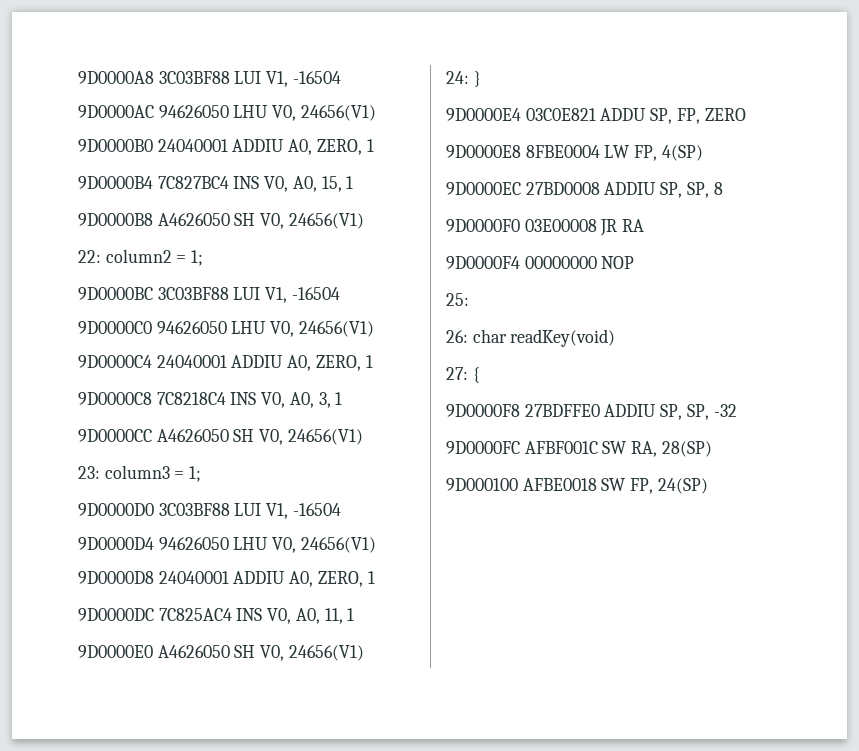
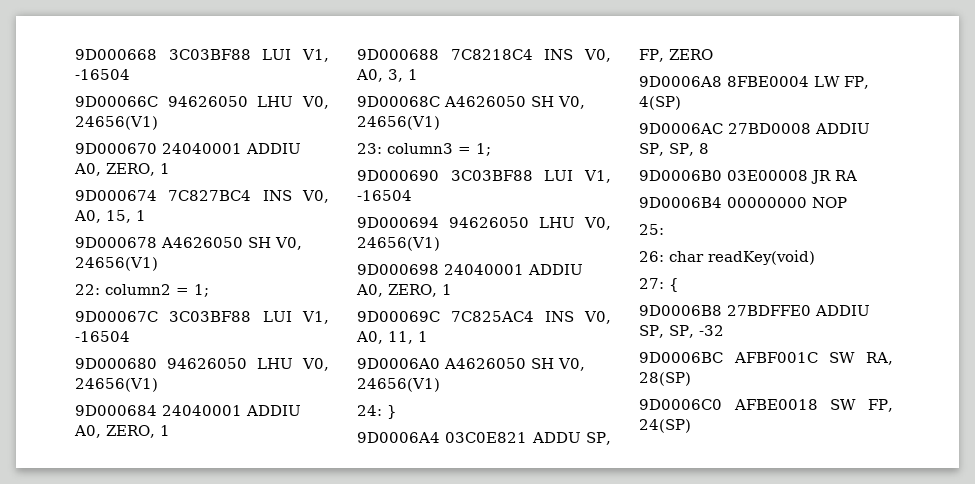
[78,71,341,87] [78,105,376,121] [78,139,374,155] [78,176,153,189] 9D0000A8 3C03BF88 LUI V1, -16504 // 9D0000AC 94626050 LHU V0, 24656(V1) // 9D0000B0 24040001 ADDIU A0, ZERO, 1 // 9D0000B4 -> [75,49,329,62] [75,69,130,80] [75,96,329,109] [75,116,158,130] [75,143,301,154] [74,163,170,176] [75,190,157,201] 9D000668 3C03BF88 LUI V1, -16504 // 9D00066C 94626050 LHU V0, 24656(V1) // 9D000670 24040001 ADDIU A0, ZERO, 1 // 9D000674
[78,213,153,226] 9D0000B8 -> [75,237,157,248] 9D000678
[78,287,340,303] [78,321,374,337] [78,355,373,371] [78,392,152,405] 9D0000BC 3C03BF88 LUI V1, -16504 // 9D0000C0 94626050 LHU V0, 24656(V1) // 9D0000C4 24040001 ADDIU A0, ZERO, 1 // 9D0000C8 -> [75,311,329,324] [75,331,130,342] [75,358,329,371] [75,378,158,392] [75,405,301,416] [74,425,170,438] [357,49,439,60] 9D00067C 3C03BF88 LUI V1, -16504 // 9D000680 94626050 LHU V0, 24656(V1) // 9D000684 24040001 ADDIU A0, ZERO, 1 // 9D000688
[78,429,152,442] 9D0000CC -> [357,96,440,107] 9D00068C
[78,503,341,519] [78,537,376,553] [78,571,375,587] [78,608,154,621] 9D0000D0 3C03BF88 LUI V1, -16504 // 9D0000D4 94626050 LHU V0, 24656(V1) // 9D0000D8 24040001 ADDIU A0, ZERO, 1 // 9D0000DC -> [357,170,611,183] [357,190,412,201] [357,217,611,230] [357,237,440,251] [357,264,583,275] [356,284,452,297] [357,311,440,322] 9D000690 3C03BF88 LUI V1, -16504 // 9D000694 94626050 LHU V0, 24656(V1) // 9D000698 24040001 ADDIU A0, ZERO, 1 // 9D00069C
[78,645,153,658] 9D0000E0 -> [357,358,440,369] 9D0006A0
[446,108,521,121] 9D0000E4 -> [357,432,440,443] 9D0006A4
[446,145,521,158] 9D0000E8 -> [639,76,722,87] 9D0006A8
[446,182,521,195] 9D0000EC -> [639,123,723,134] 9D0006AC
[446,219,520,232] 9D0000F0 -> [639,170,722,181] 9D0006B0
[446,256,520,269] 9D0000F4 -> [639,197,722,208] 9D0006B4
[446,404,520,417] 9D0000F8 -> [639,305,722,316] 9D0006B8
[446,441,520,454] 9D0000FC -> [639,352,723,363] 9D0006BC
[446,478,518,491] 9D000100 -> [639,399,722,410] 9D0006C0

